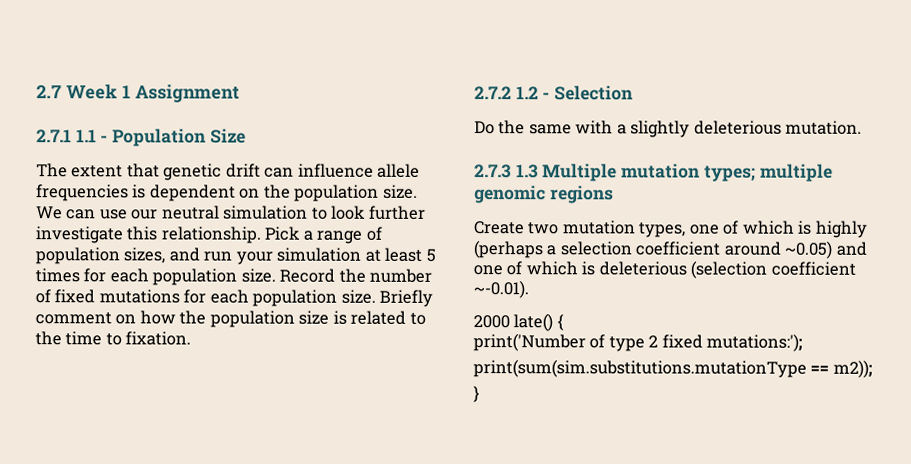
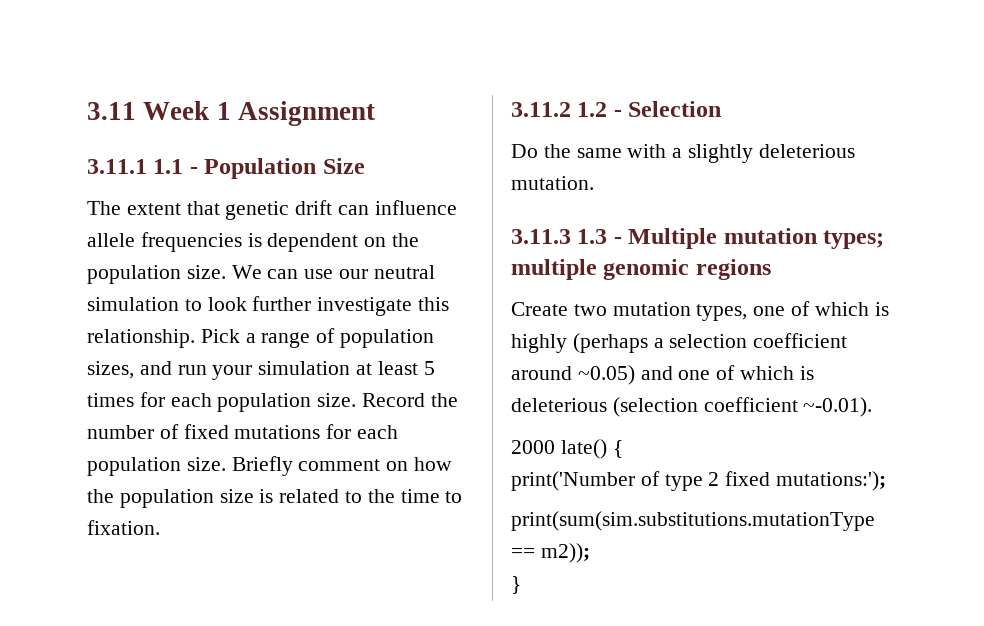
[36,85,62,99] 2.7 -> [87,102,136,120] 3.11
[36,129,72,143] 2.7.1 -> [87,159,147,174] 3.11.1
[474,86,512,100] 2.7.2 -> [511,102,571,117] 3.11.2
[474,164,539,179] 2.7.3 1.3 -> [511,229,622,244] 3.11.3 1.3 -

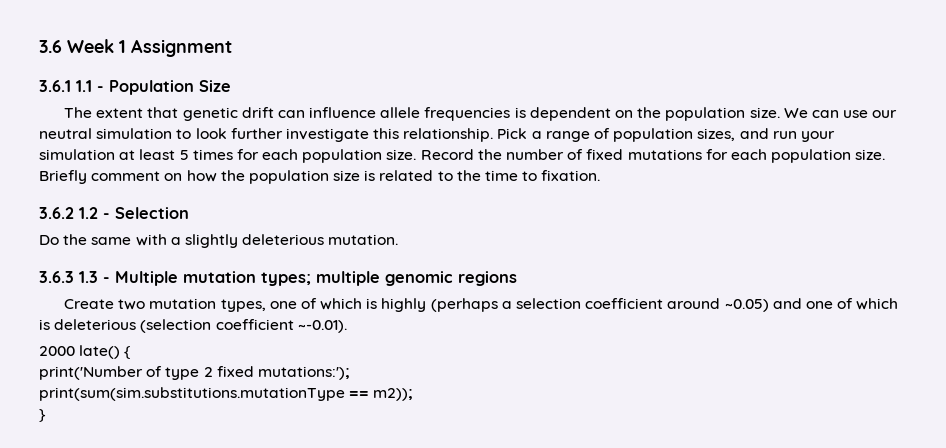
[87,102,136,120] 3.11 -> [39,40,62,53] 3.6
[87,159,147,174] 3.11.1 -> [39,80,71,92] 3.6.1
[511,102,571,117] 3.11.2 -> [39,207,74,219] 3.6.2
[511,229,571,244] 3.11.3 -> [39,271,74,283] 3.6.3

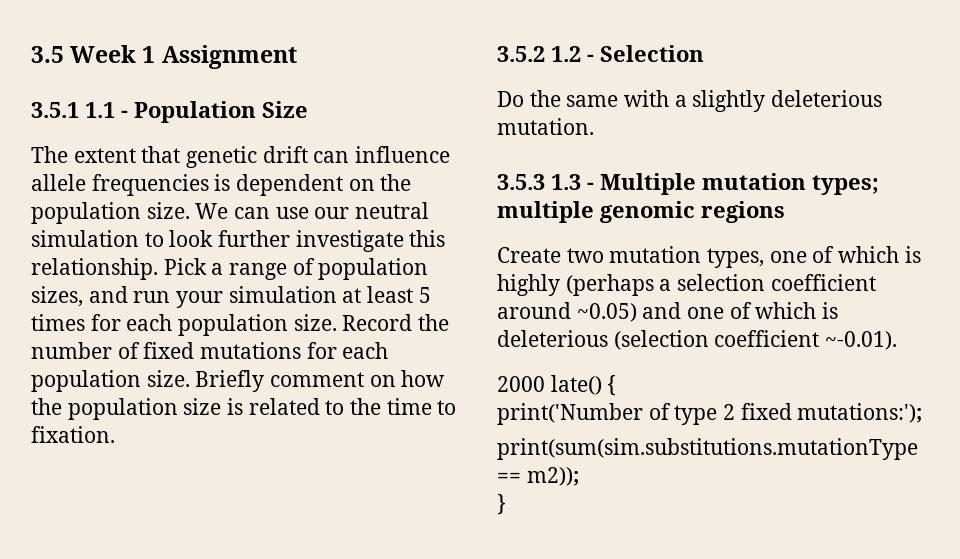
[39,40,62,53] 3.6 -> [31,46,64,63] 3.5
[39,80,71,92] 3.6.1 -> [31,102,79,118] 3.5.1
[39,207,74,219] 3.6.2 -> [497,46,545,62] 3.5.2
[39,271,74,283] 3.6.3 -> [497,174,545,190] 3.5.3

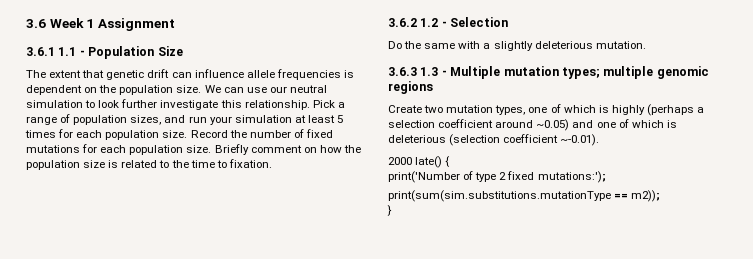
[31,46,64,63] 3.5 -> [26,19,46,28] 3.6
[31,102,79,118] 3.5.1 -> [26,47,55,56] 3.6.1
[497,46,545,62] 3.5.2 -> [388,18,417,27] 3.6.2
[497,174,545,190] 3.5.3 -> [388,67,417,76] 3.6.3

